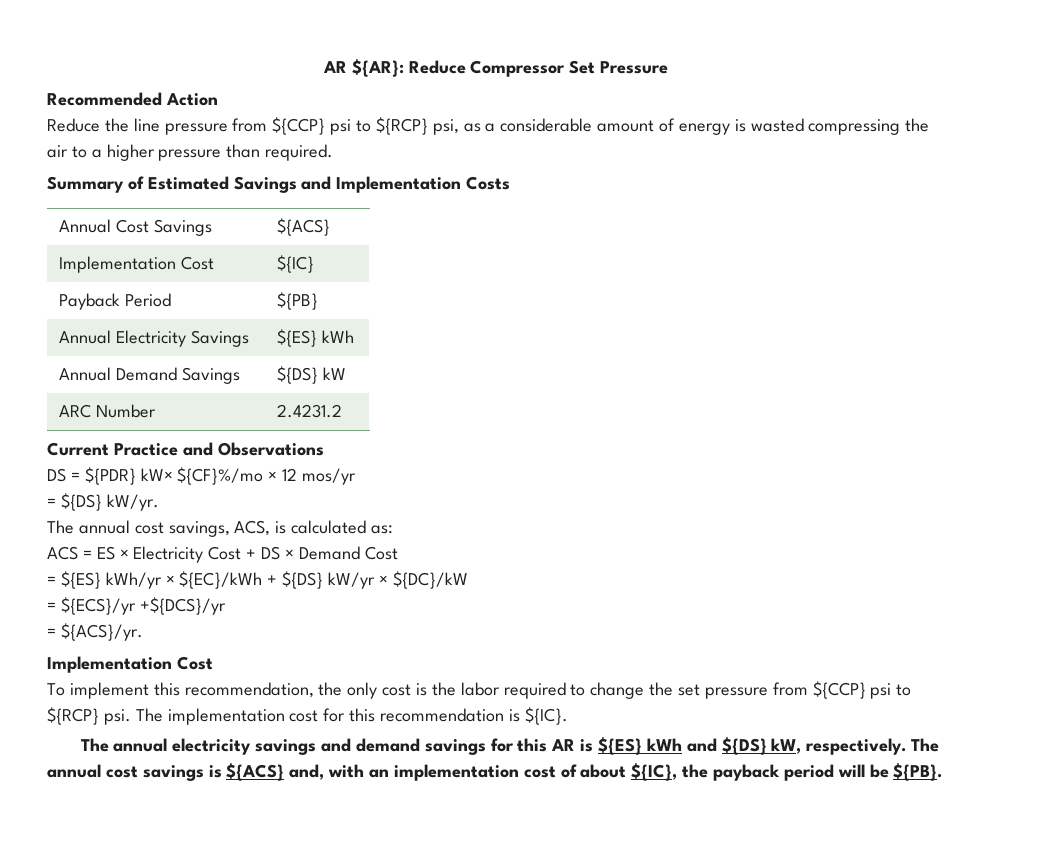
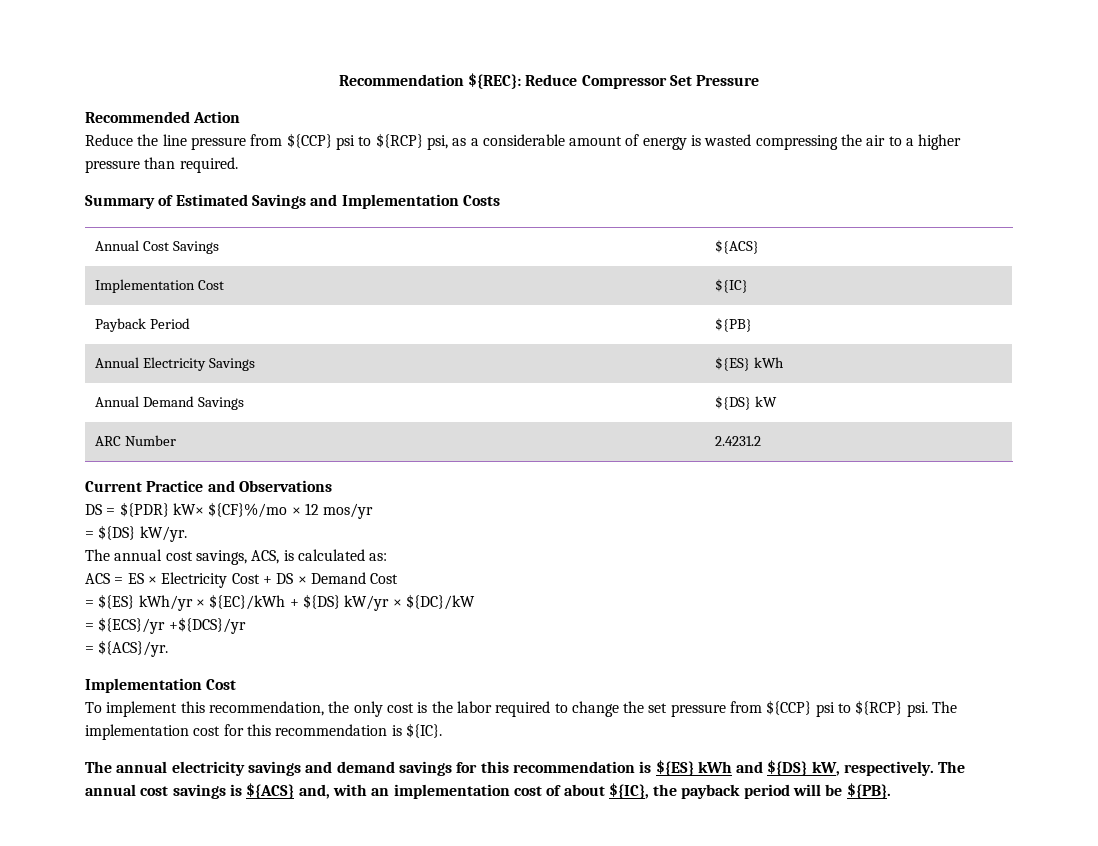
[322,59,404,77] AR ${AR}: -> [338,73,522,89] Recommendation ${REC}:
[551,739,576,751] AR -> [512,761,635,773] recommendation

